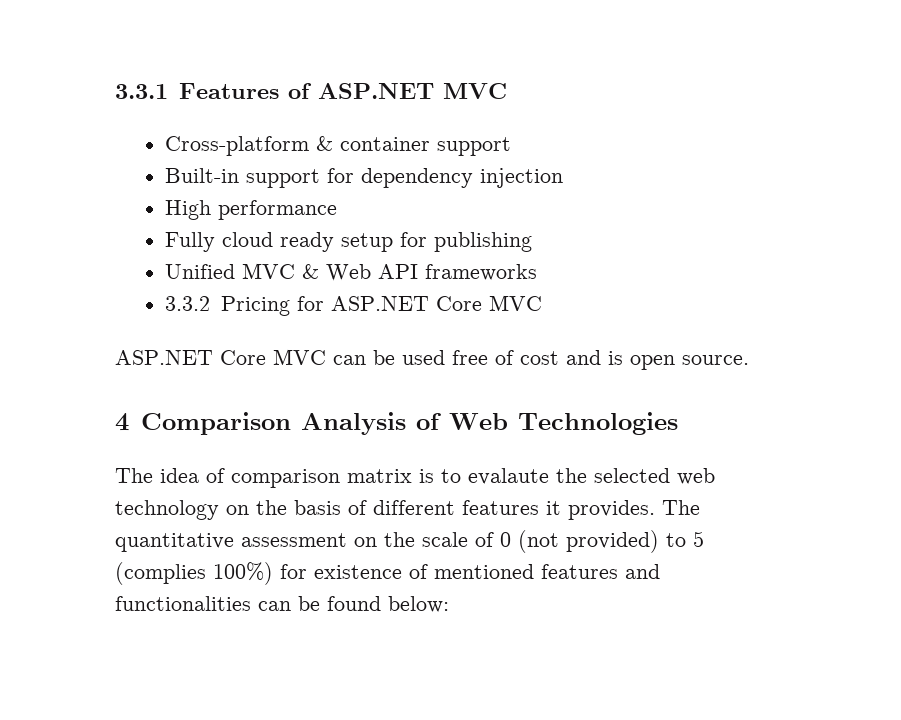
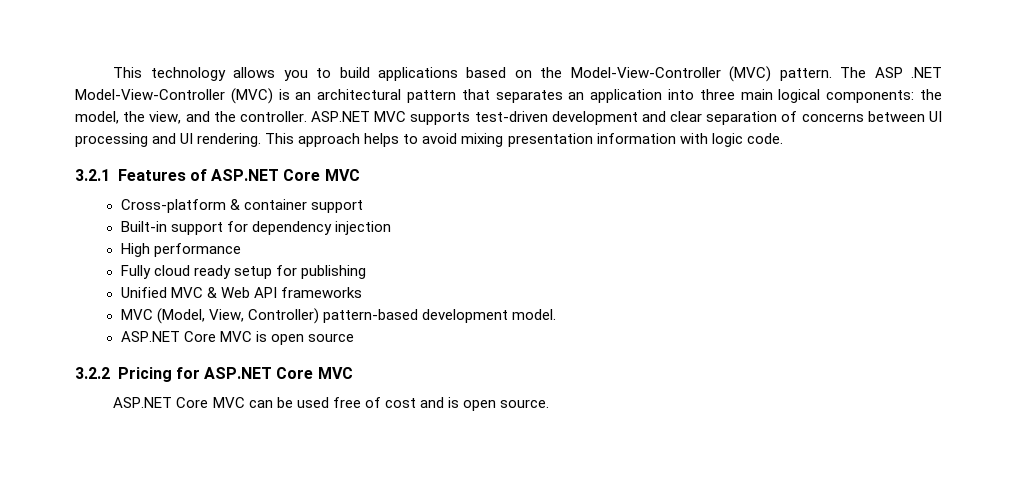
[115,84,168,99] 3.3.1 -> [113,66,942,82] [75,88,942,104] [75,111,942,125] [75,133,783,147] [75,169,110,181] This technology allows you to build applications based on the Model-View-Controller (MVC) pattern. The ASP .NET Model-View-Controller (MVC) is an architectural pattern that separates an application into three main logical components: the model, the view, and the controller. ASP.NET MVC supports test-driven development and clear separation of concerns between UI processing and UI rendering. This approach helps to avoid mixing presentation information with logic code. // 3.2.1
(434, 91) none -> [283,169,321,181] Core
[164,296,210,311] 3.3.2 -> [120,308,556,324] [120,331,354,345] [75,367,110,379] MVC (Model, View, Controller) pattern-based development model. // ASP.NET Core MVC is open source // 3.2.2
[115,412,679,435] [115,468,715,488] [115,500,700,520] [115,530,704,553] [115,562,660,585] [115,596,449,613] // 4 Comparison Analysis of Web Technologies // The idea of comparison matrix is to evalaute the selected web technology on the basis of different features it provides. The quantitative assessment on the scale of 0 (not provided) to 5 (complies 100%) for existence of mentioned features and functionalities can be found below: -> (549, 403) none

